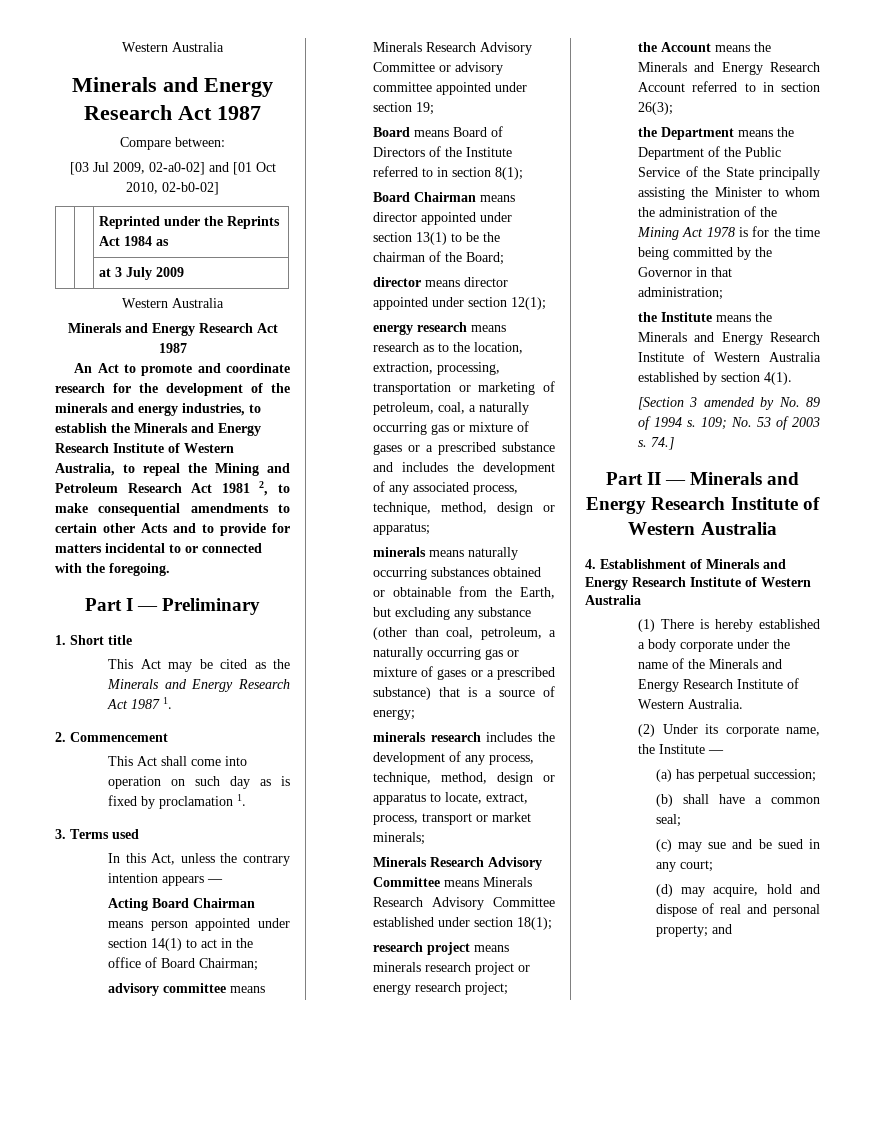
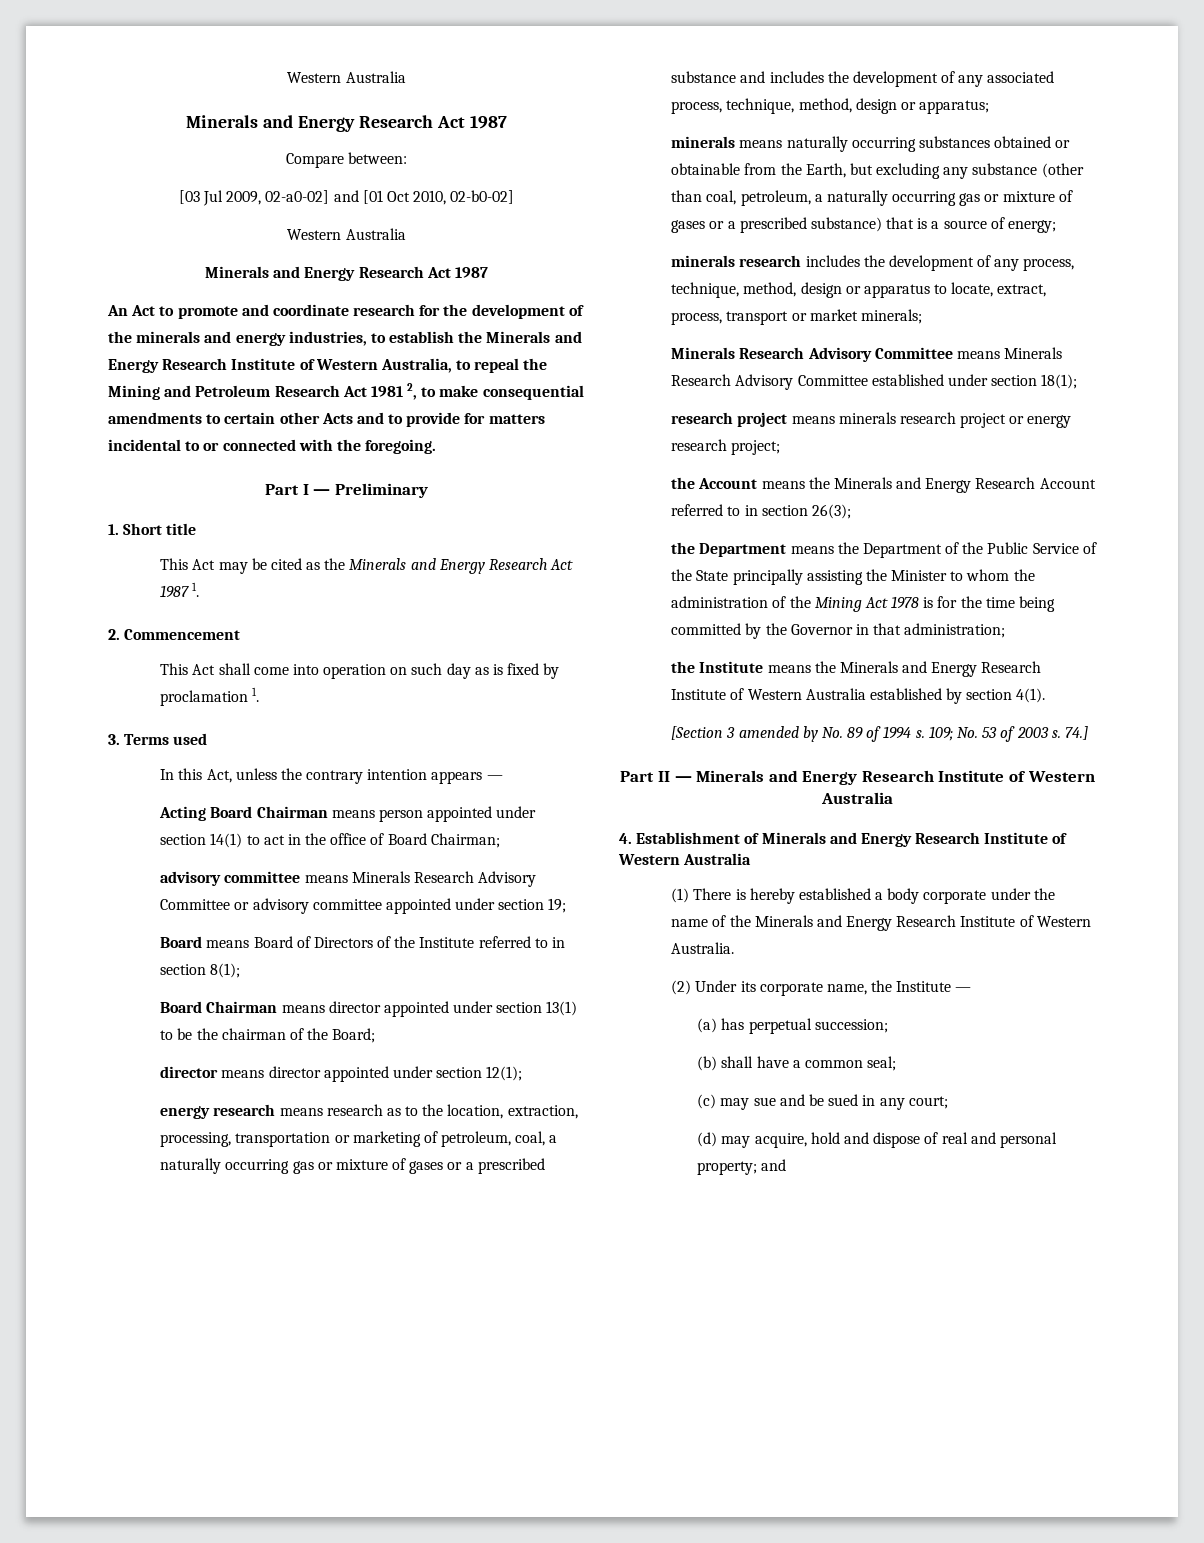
[99,216,281,229] [99,236,170,246] [99,267,185,280] // | | Reprinted under the Reprints Act 1984 as // | | at 3 July 2009 -> (515, 197) none

